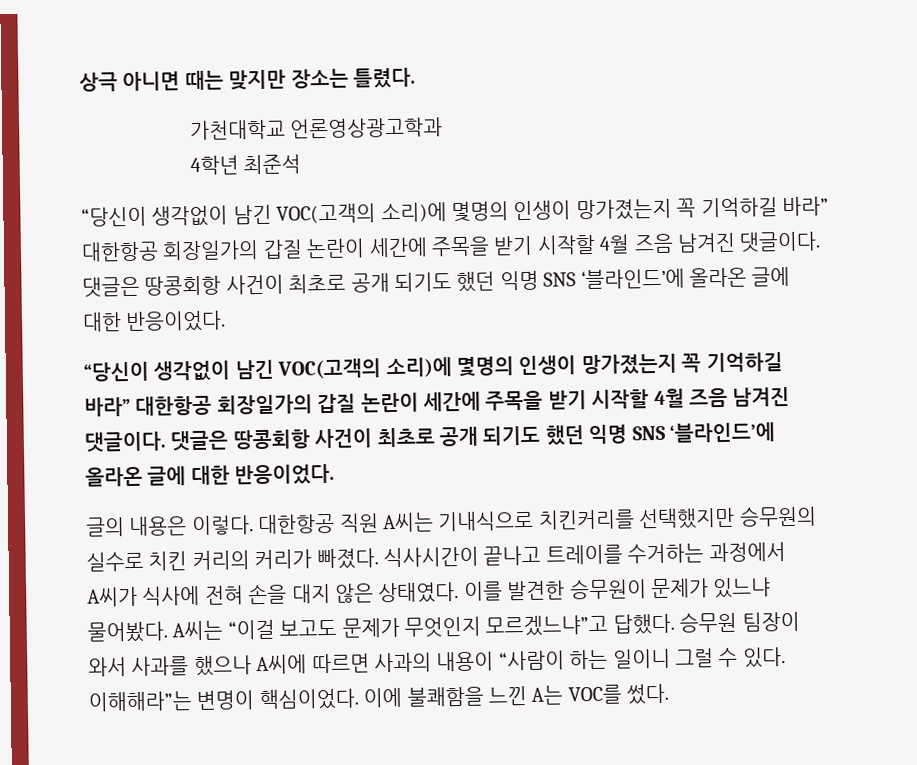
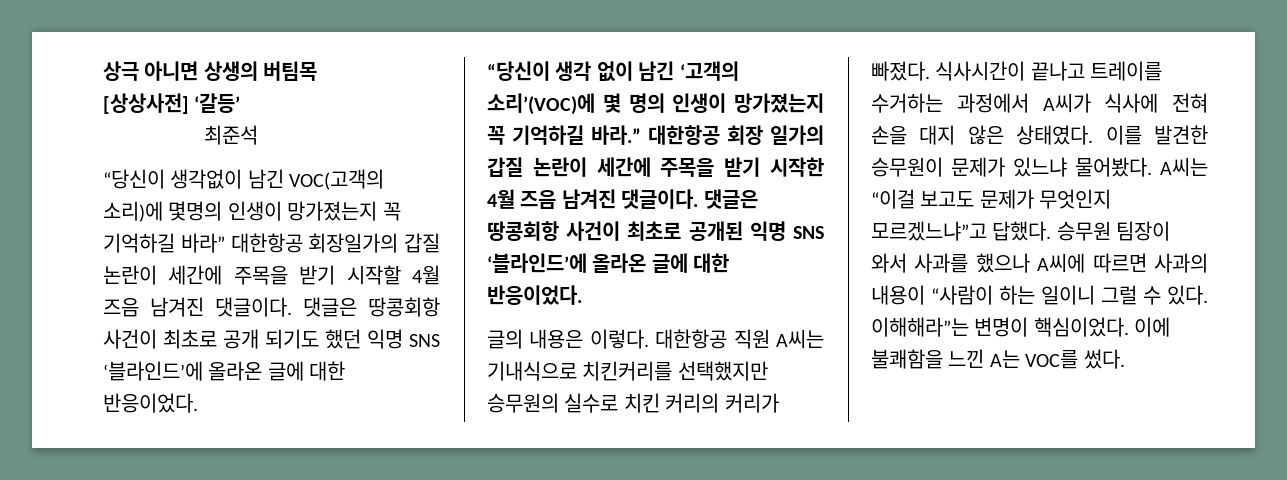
[184,67,416,91] [188,117,444,141] [189,155,239,176] 때는 맞지만 장소는 틀렸다. // 가천대학교 언론영상광고학과 // 4학년 -> [203,61,318,81] [103,93,241,114] 상생의 버팀목 // [상상사전] ‘갈등’ //
[153,352,783,382] [84,386,791,417] [84,425,584,453] 생각없이 남긴 VOC(고객의 소리)에 몇명의 인생이 망가졌는지 꼭 기억하길 바라” 대한항공 회장일가의 갑질 논란이 세간에 주목을 받기 시작할 4월 즈음 남겨진 댓글이다. 댓글은 땅콩회항 사건이 최초로 공개 되기도 했던 -> [555,61,739,82] [487,93,824,115] [487,125,824,145] [487,157,824,177] [487,189,758,209] [487,221,743,241] 생각 없이 남긴 ‘고객의 소리’(VOC)에 몇 명의 인생이 망가졌는지 꼭 기억하길 바라.” 대한항공 회장 일가의 갑질 논란이 세간에 주목을 받기 시작한 4월 즈음 남겨진 댓글이다. 댓글은 땅콩회항 사건이 최초로 공개된

